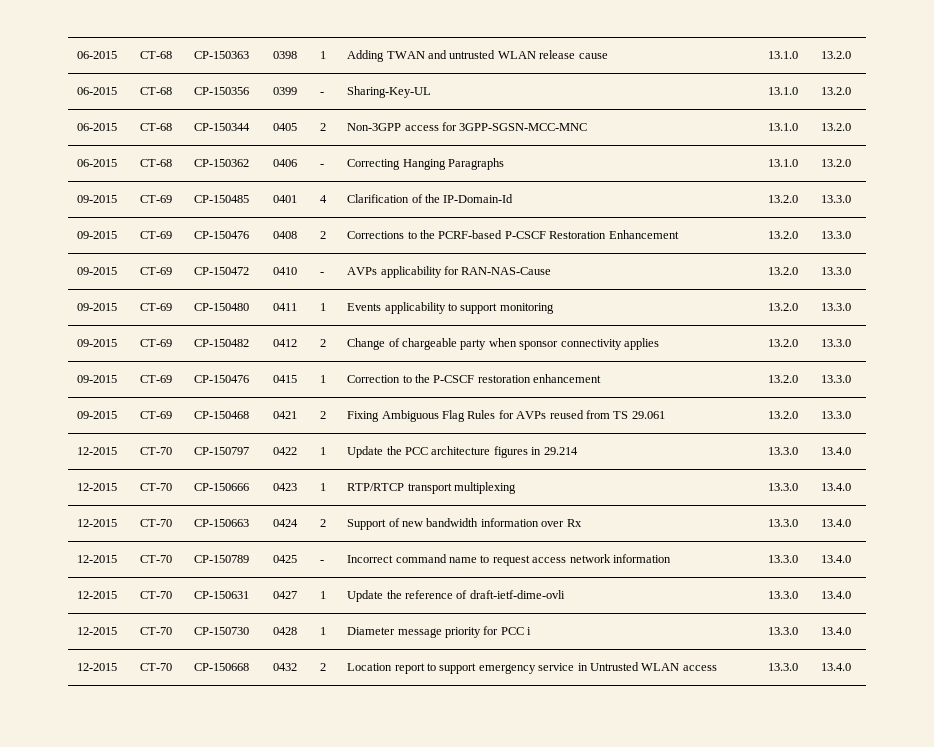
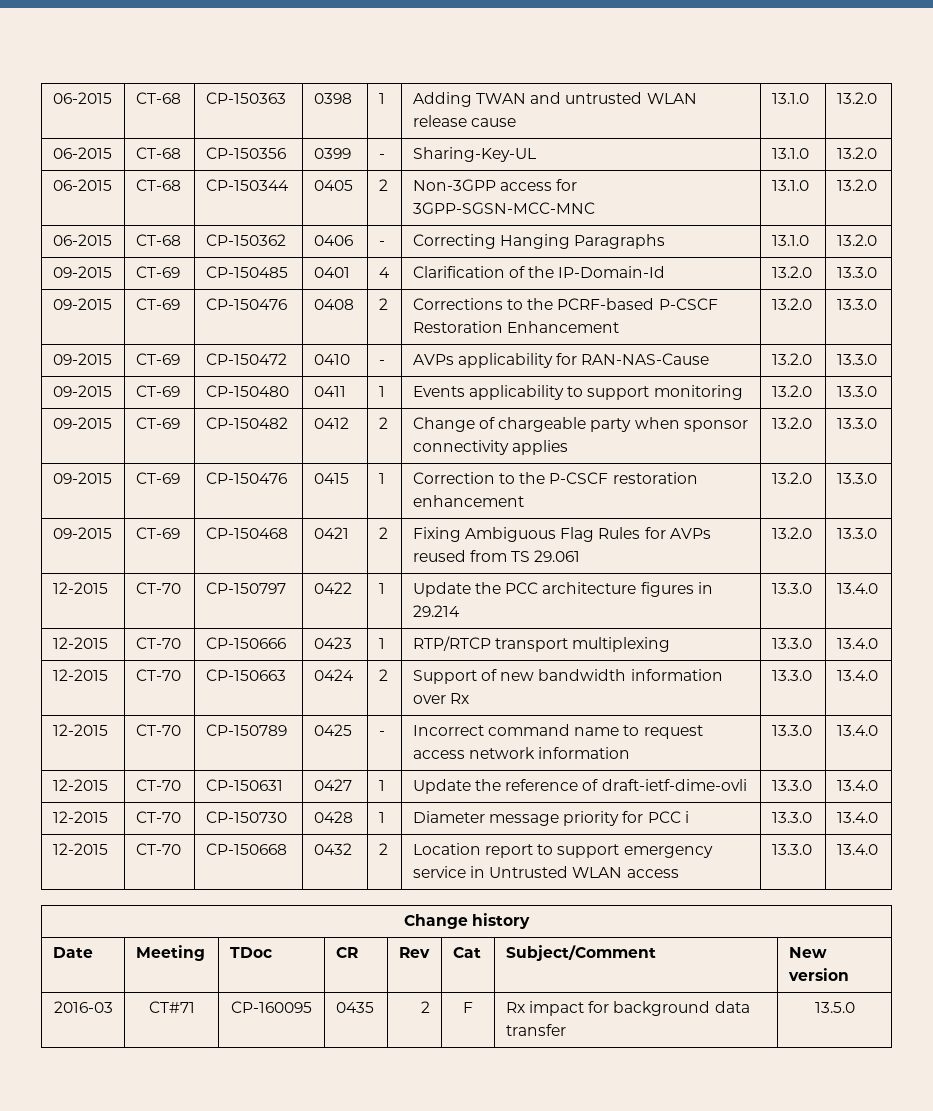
(852, 667) none -> [403,913,531,929] [52,947,93,958] [135,945,205,961] [229,947,272,958] [335,947,358,958] [398,947,430,958] [452,947,481,958] [505,945,656,961] [788,947,827,958] [787,968,849,981] [53,1001,113,1013] [148,1001,195,1013] [231,1001,312,1013] [335,1002,374,1013] [421,1001,431,1013] [463,1002,473,1013] [505,1001,750,1016] [505,1024,566,1036] [814,1002,855,1013] // Change history // Date | Meeting | TDoc | CR | Rev | Cat | Subject/Comment | New version // 2016-03 | CT#71 | CP-160095 | 0435 | 2 | F | Rx impact for background data transfer | 13.5.0

